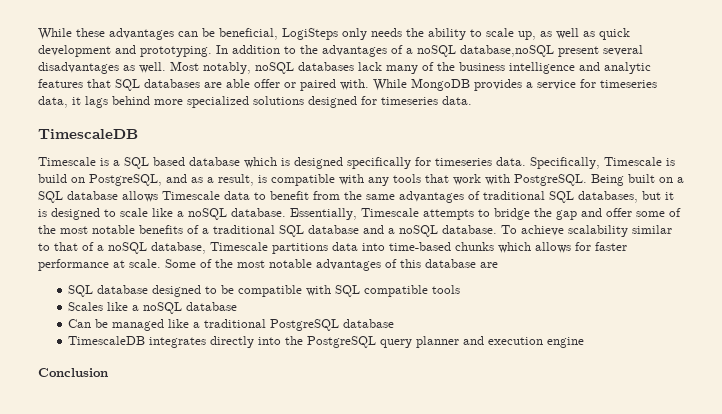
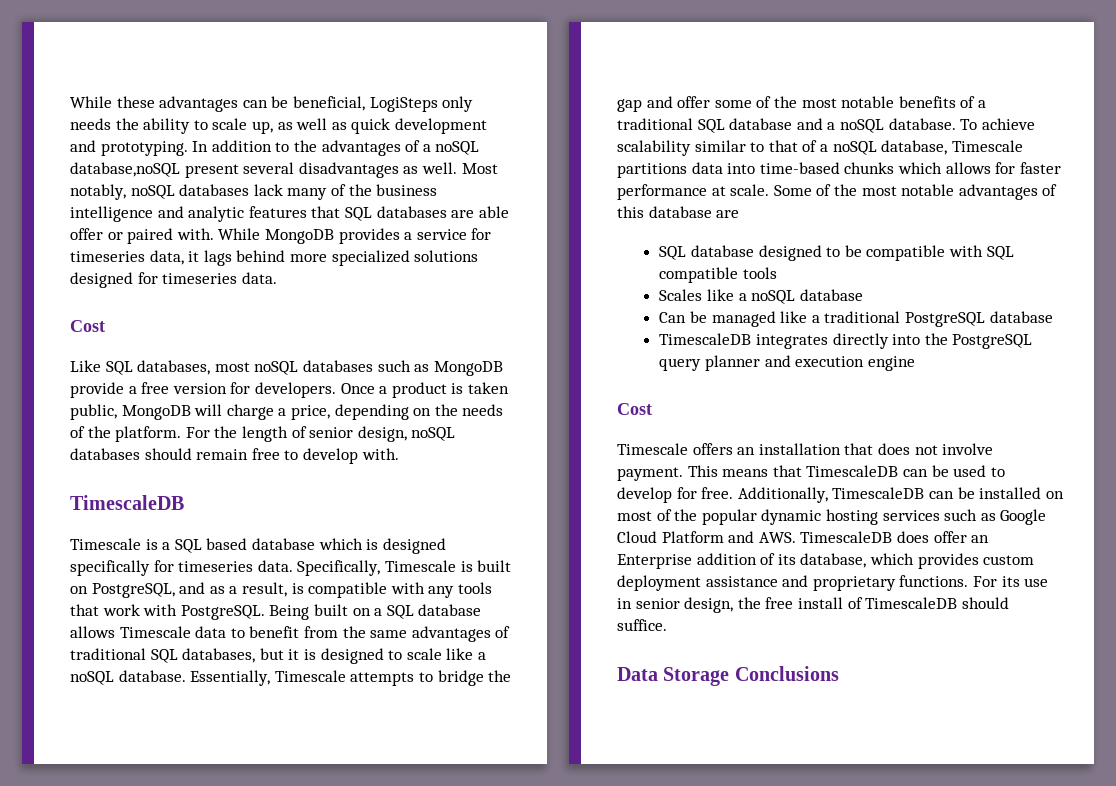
(472, 100) none -> [70,320,105,332] [70,360,503,376] [70,382,509,398] [70,404,504,420] [70,426,456,442] [70,448,399,464] // Cost // Like SQL databases, most noSQL databases such as MongoDB provide a free version for developers. Once a product is taken public, MongoDB will charge a price, depending on the needs of the platform. For the length of senior design, noSQL databases should remain free to develop with.
[38,174,67,183] build -> [477,560,512,572] built
[38,368,108,377] Conclusion -> [617,403,652,415] [617,443,994,455] [617,465,1005,481] [617,487,1064,503] [617,509,1047,525] [617,531,990,543] [617,553,1035,569] [617,575,1049,591] [617,597,1009,613] [617,619,667,631] [617,666,839,686] Cost // Timescale offers an installation that does not involve payment. This means that TimescaleDB can be used to develop for free. Additionally, TimescaleDB can be installed on most of the popular dynamic hosting services such as Google Cloud Platform and AWS. TimescaleDB does offer an Enterprise addition of its database, which provides custom deployment assistance and proprietary functions. For its use in senior design, the free install of TimescaleDB should suffice. // Data Storage Conclusions

